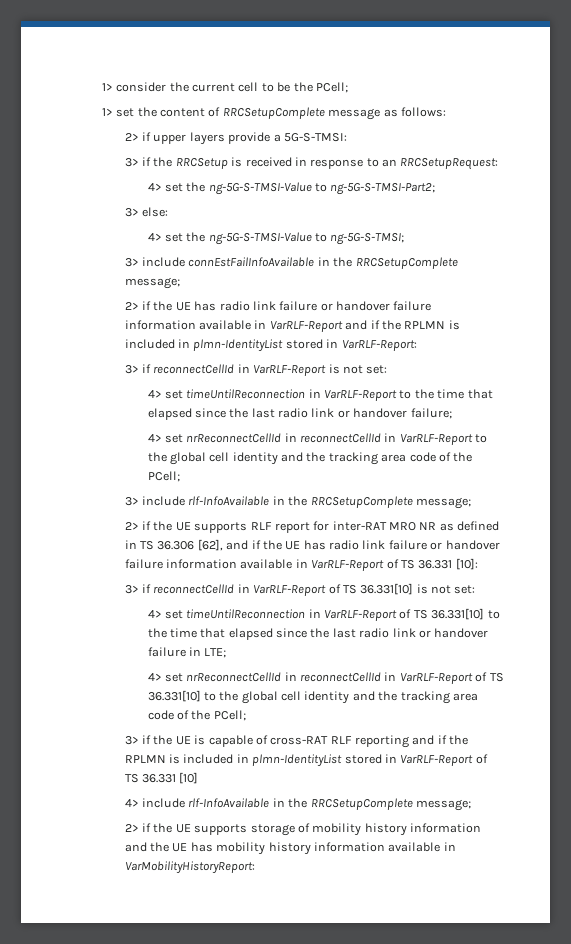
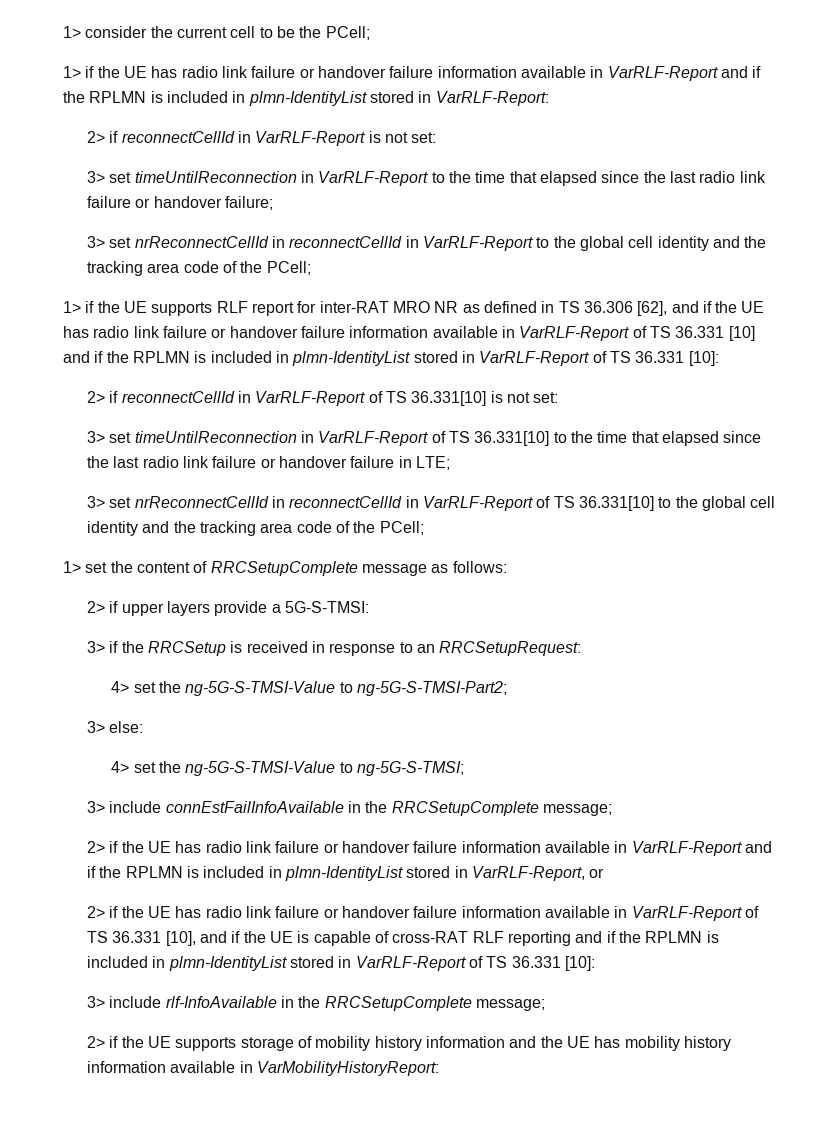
(348, 87) none -> [63,66,762,81] [63,91,549,106] [87,131,437,146] [87,171,766,186] [87,196,274,210] [87,236,767,251] [87,261,311,276] [63,301,765,316] [63,326,755,341] [63,351,719,366] [87,391,559,406] [87,431,762,446] [87,456,451,470] [87,496,776,511] [87,521,424,536] // 1> if the UE has radio link failure or handover failure information available in VarRLF-Report and if the RPLMN is included in plmn-IdentityList stored in VarRLF-Report: // 2> if reconnectCellId in VarRLF-Report is not set: // 3> set timeUntilReconnection in VarRLF-Report to the time that elapsed since the last radio link failure or handover failure; // 3> set nrReconnectCellId in reconnectCellId in VarRLF-Report to the global cell identity and the tracking area code of the PCell; // 1> if the UE supports RLF report for inter-RAT MRO NR as defined in TS 36.306 [62], and if the UE has radio link failure or handover failure information available in VarRLF-Report of TS 36.331 [10] and if the RPLMN is included in plmn-IdentityList stored in VarRLF-Report of TS 36.331 [10]: // 2> if reconnectCellId in VarRLF-Report of TS 36.331[10] is not set: // 3> set timeUntilReconnection in VarRLF-Report of TS 36.331[10] to the time that elapsed since the last radio link failure or handover failure in LTE; // 3> set nrReconnectCellId in reconnectCellId in VarRLF-Report of TS 36.331[10] to the global cell identity and the tracking area code of the PCell;
[341,340,417,351] [124,364,388,376] [147,389,493,401] [147,408,452,420] [147,433,488,445] [147,452,473,465] [147,471,180,482] [124,496,471,509] [124,521,500,533] [124,539,249,551] VarRLF-Report: // 3> if reconnectCellId in VarRLF-Report is not set: // 4> set timeUntilReconnection in VarRLF-Report to the time that elapsed since the last radio link or handover failure; // 4> set nrReconnectCellId in reconnectCellId in VarRLF-Report to the global cell identity and the tracking area code of the PCell; // 3> include rlf-InfoAvailable in the RRCSetupComplete message; // 2> if the UE supports RLF report for inter-RAT MRO NR as defined in TS 36.306 [62], and -> [472,866,605,881] [87,906,106,918] VarRLF-Report, or // 2>
[455,558,478,570] [124,583,476,596] [147,608,500,621] [147,628,489,640] [147,647,227,658] [147,672,504,684] [147,690,478,704] [147,710,246,721] [124,736,139,745] [10]: // 3> if reconnectCellId in VarRLF-Report of TS 36.331[10] is not set: // 4> set timeUntilReconnection in VarRLF-Report of TS 36.331[10] to the time that elapsed since the last radio link or handover failure in LTE; // 4> set nrReconnectCellId in reconnectCellId in VarRLF-Report of TS 36.331[10] to the global cell identity and the tracking area code of the PCell; // 3> -> [165,931,228,946] [10], and
[179,772,199,784] [124,799,139,807] [10] // 4> -> [565,956,596,971] [87,996,106,1008] [10]: // 3>

